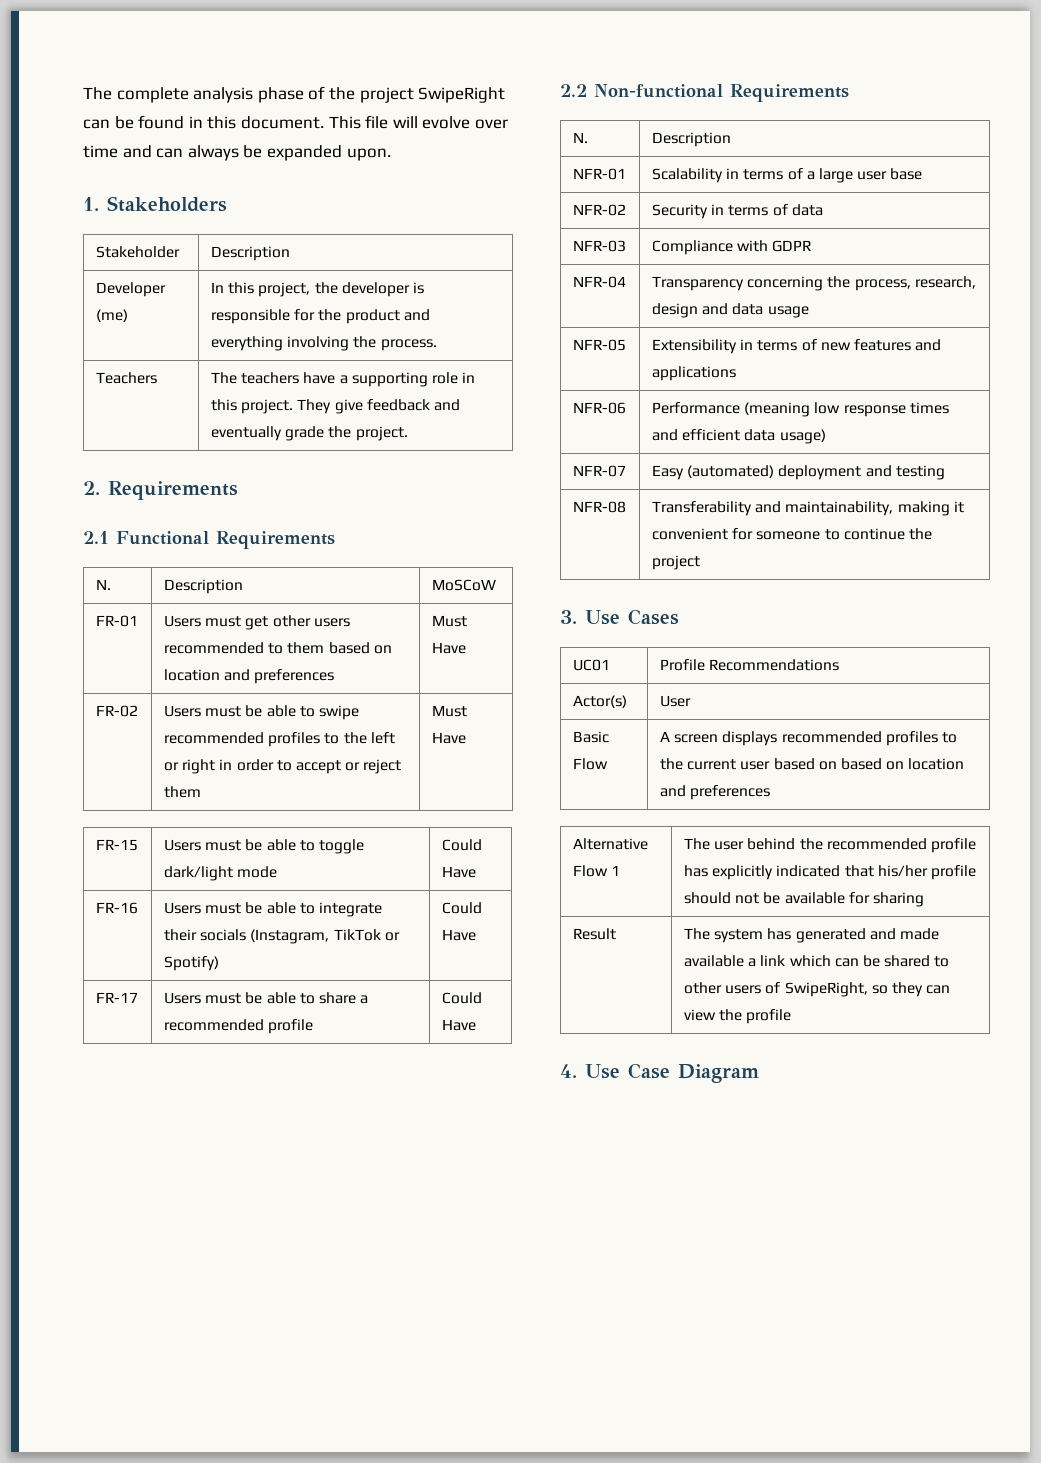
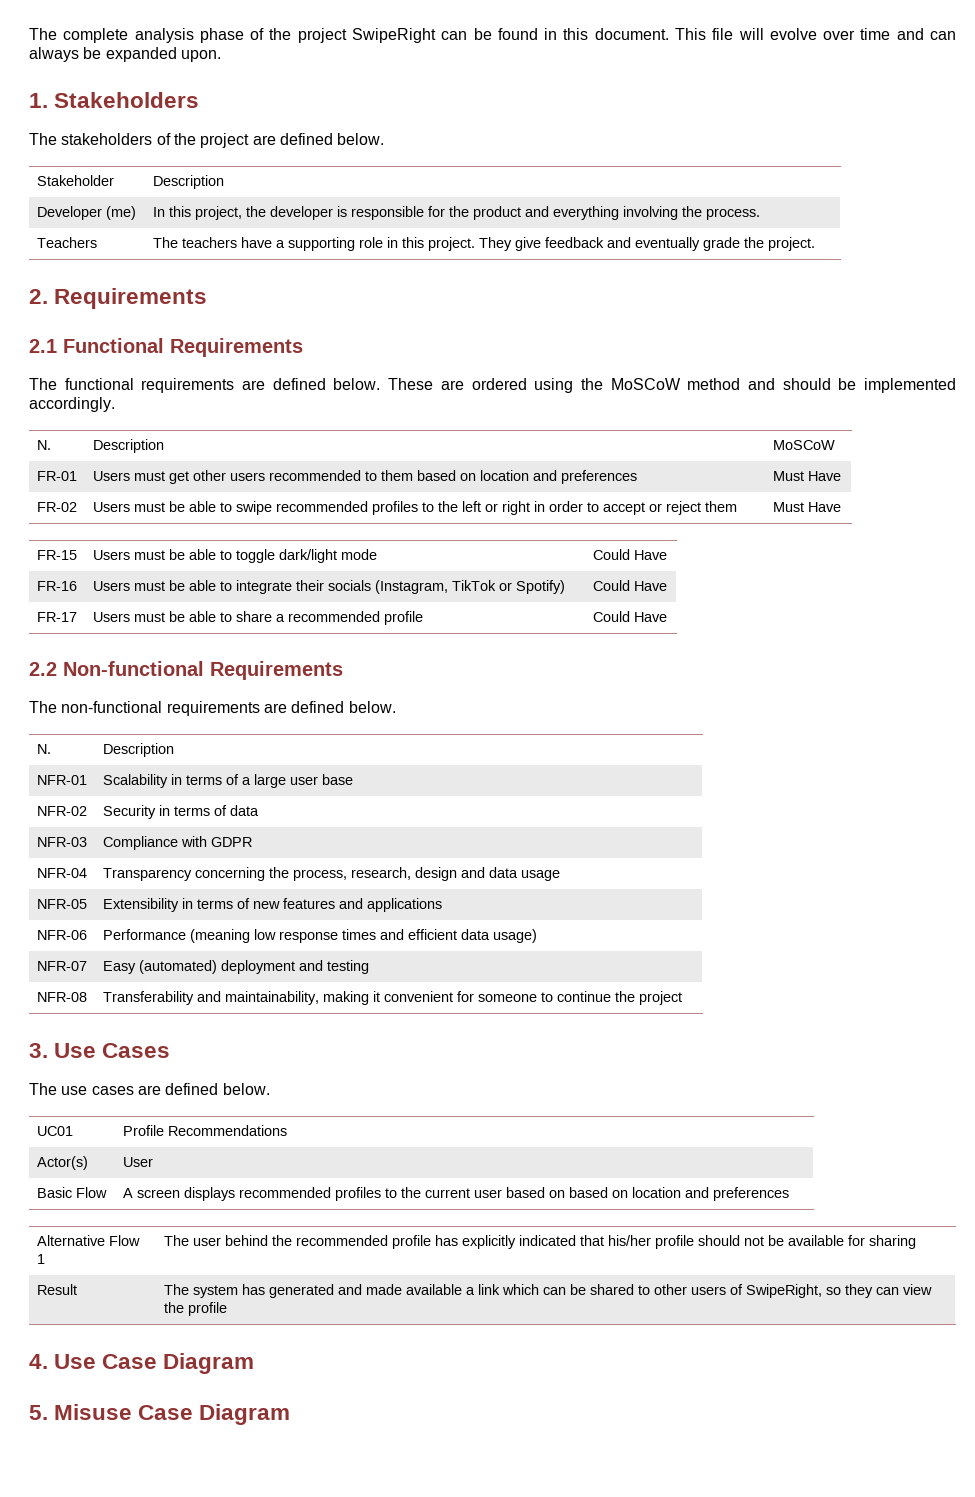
(227, 204) none -> [29,133,385,148] // The stakeholders of the project are defined below.
(335, 540) none -> [29,378,956,393] [29,397,115,412] // The functional requirements are defined below. These are ordered using the MoSCoW method and should be implemented accordingly.
(849, 93) none -> [29,701,396,716] // The non-functional requirements are defined below.
(679, 617) none -> [29,1083,270,1095] // The use cases are defined below.
(759, 1073) none -> [29,1404,291,1425] // 5. Misuse Case Diagram

